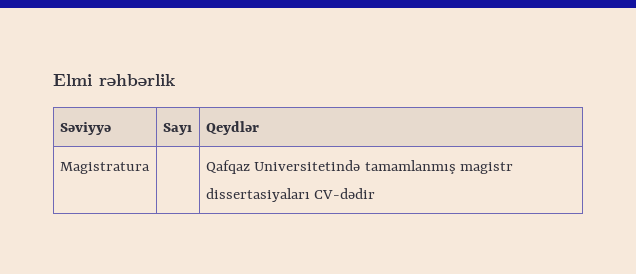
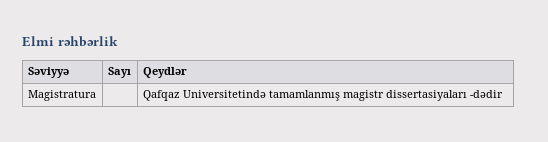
[314,188,376,199] CV-dədir -> [469,90,503,98] -dədir

